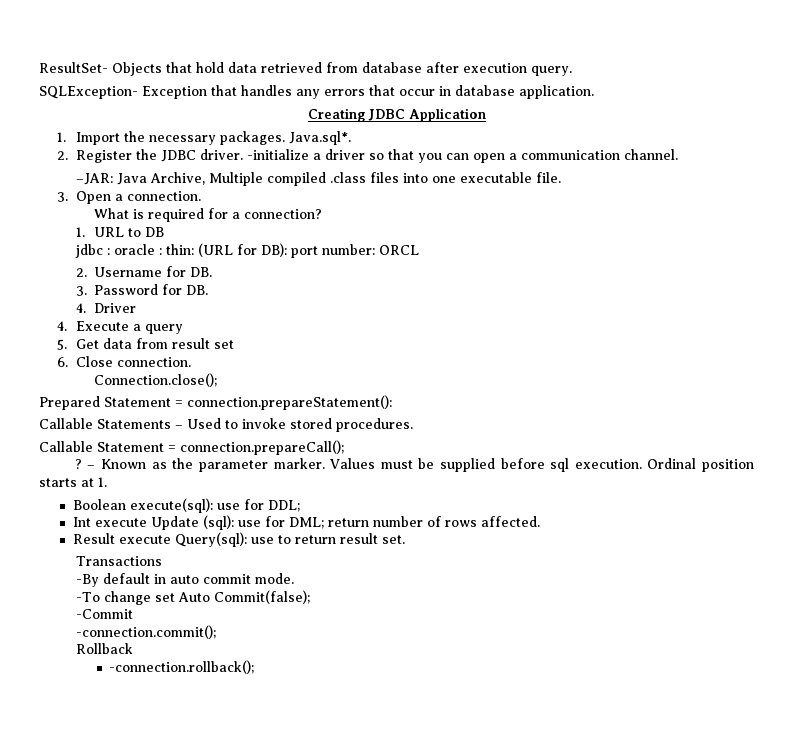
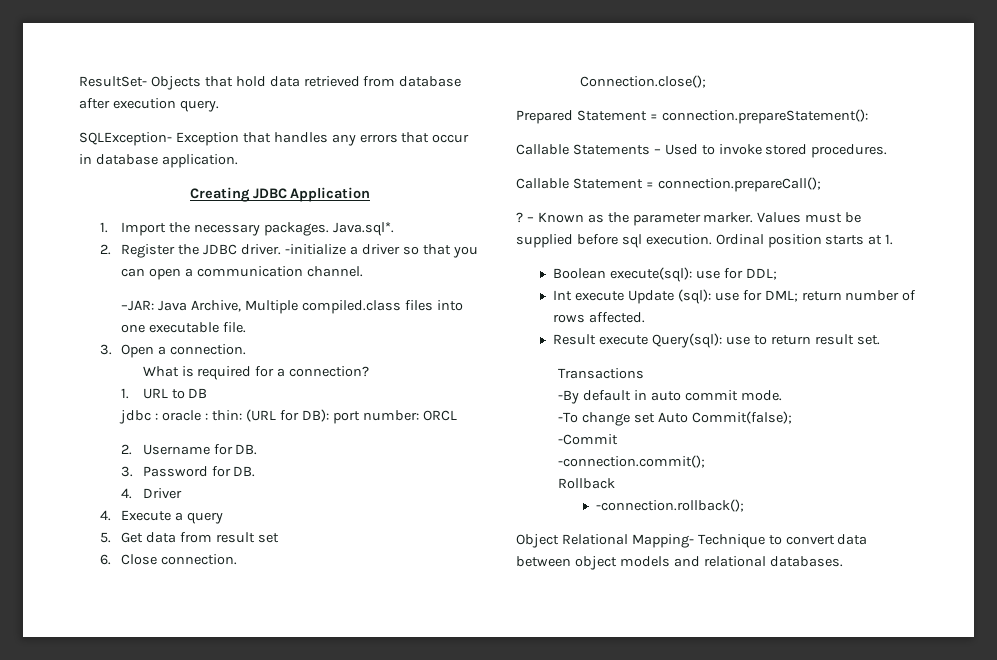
[266,172,366,186] compiled .class -> [302,300,402,314] compiled.class
(255, 667) none -> [516,534,868,548] [516,556,843,570] // Object Relational Mapping- Technique to convert data between object models and relational databases.

